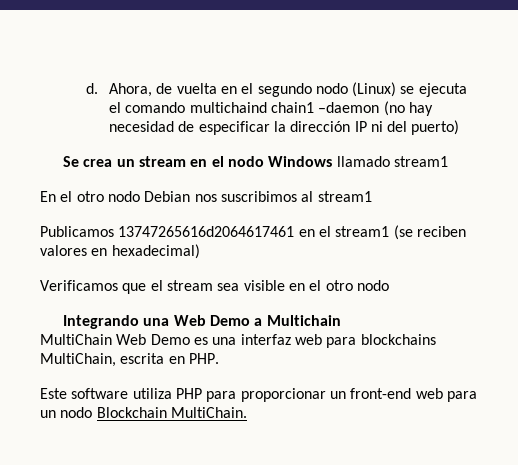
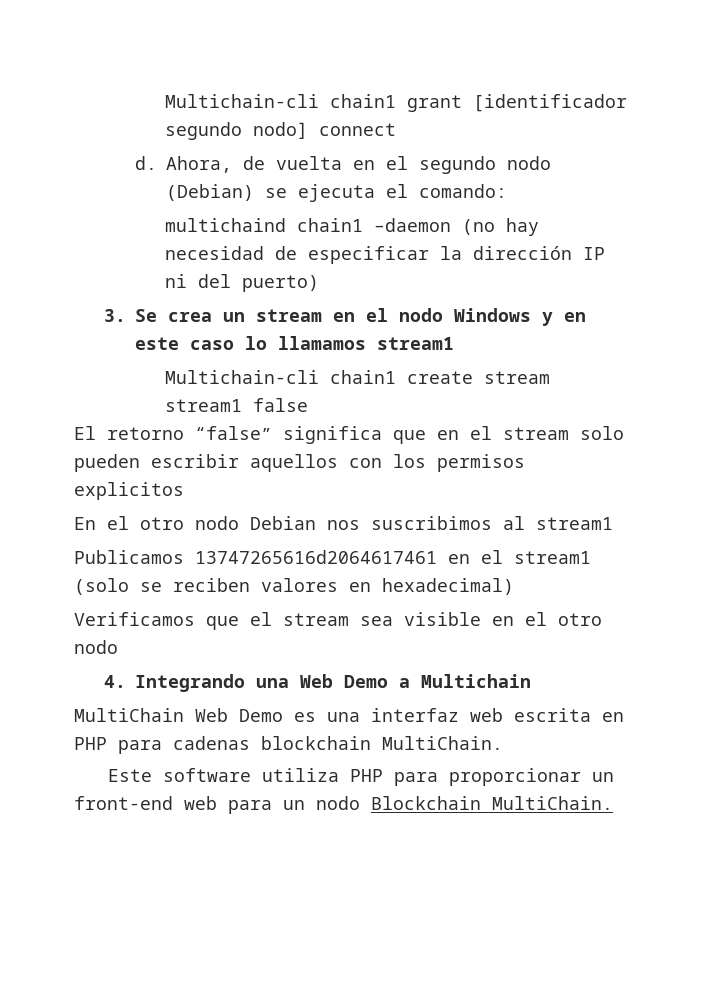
(85, 88) none -> [165,94,628,112] [165,122,397,140] Multichain-cli chain1 grant [identificador segundo nodo] connect //
[352,82,397,97] (Linux) -> [165,184,254,201] (Debian)
[125,102,186,113] comando -> [418,184,507,198] comando: //
(460, 127) none -> [104,309,127,322] 3.
[336,156,448,167] llamado stream1 -> [542,312,587,326] [135,336,455,350] [165,370,551,384] [165,398,309,412] [74,426,624,444] [74,454,525,472] [74,482,184,500] y en este caso lo llamamos stream1 // Multichain-cli chain1 create stream stream1 false // El retorno “false” significa que en el stream solo pueden escribir aquellos con los permisos explicitos
[393,225,413,240] (se -> [74,578,162,595] (solo se
(389, 285) none -> [104,675,127,688] 4.
[326,334,436,348] [40,353,219,367] para blockchains MultiChain, escrita en PHP. -> [514,708,624,722] [74,736,503,754] escrita en PHP para cadenas blockchain MultiChain.

